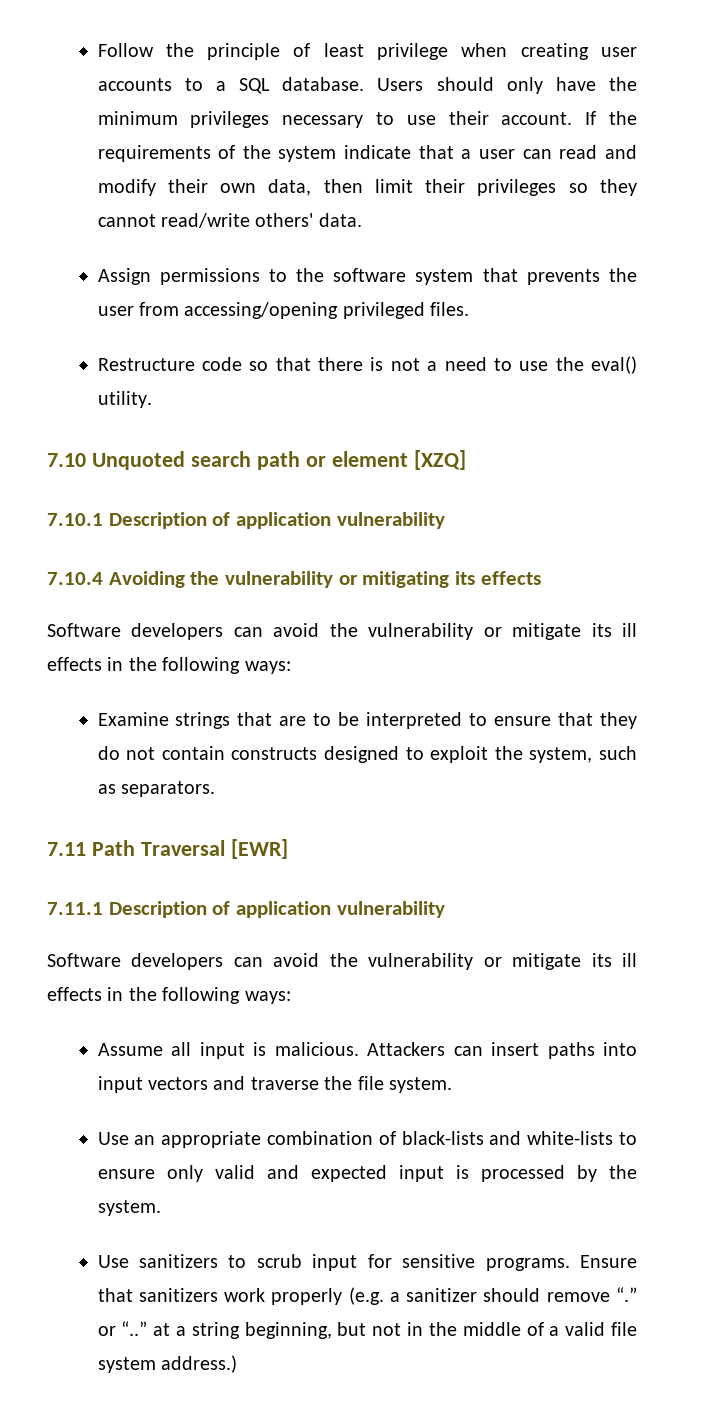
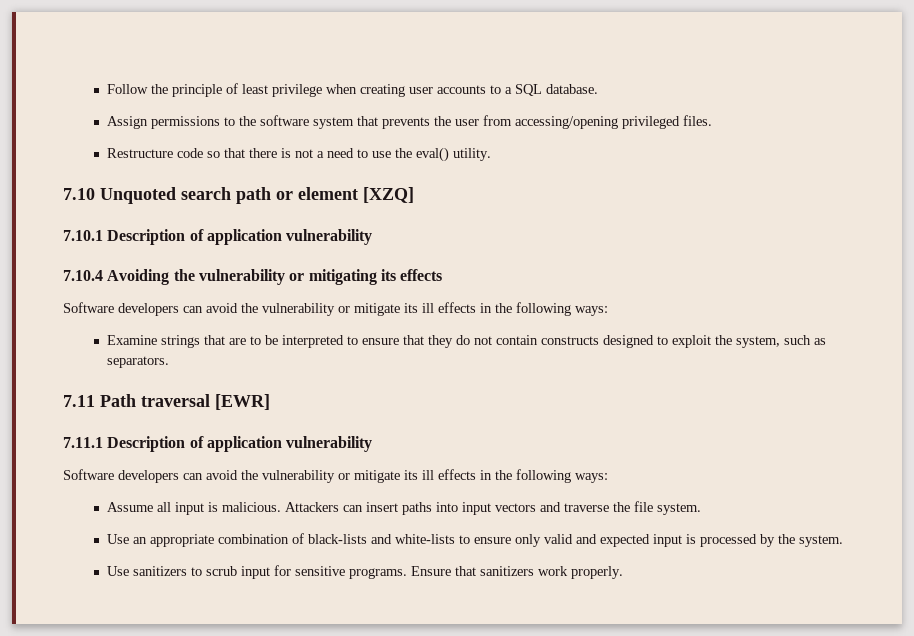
[377,77,637,94] [97,111,638,128] [97,145,637,162] [97,179,637,196] [97,213,362,228] Users should only have the minimum privileges necessary to use their account. If the requirements of the system indicate that a user can read and modify their own data, then limit their privileges so they cannot read/write others' data. -> (599, 89) none
[140,840,225,856] Traversal -> [141,394,210,407] traversal
[271,1287,638,1305] [97,1321,637,1339] [97,1355,237,1373] properly (e.g. a sanitizer should remove “.” or “..” at a string beginning, but not in the middle of a valid file system address.) -> [571,566,624,579] properly.

